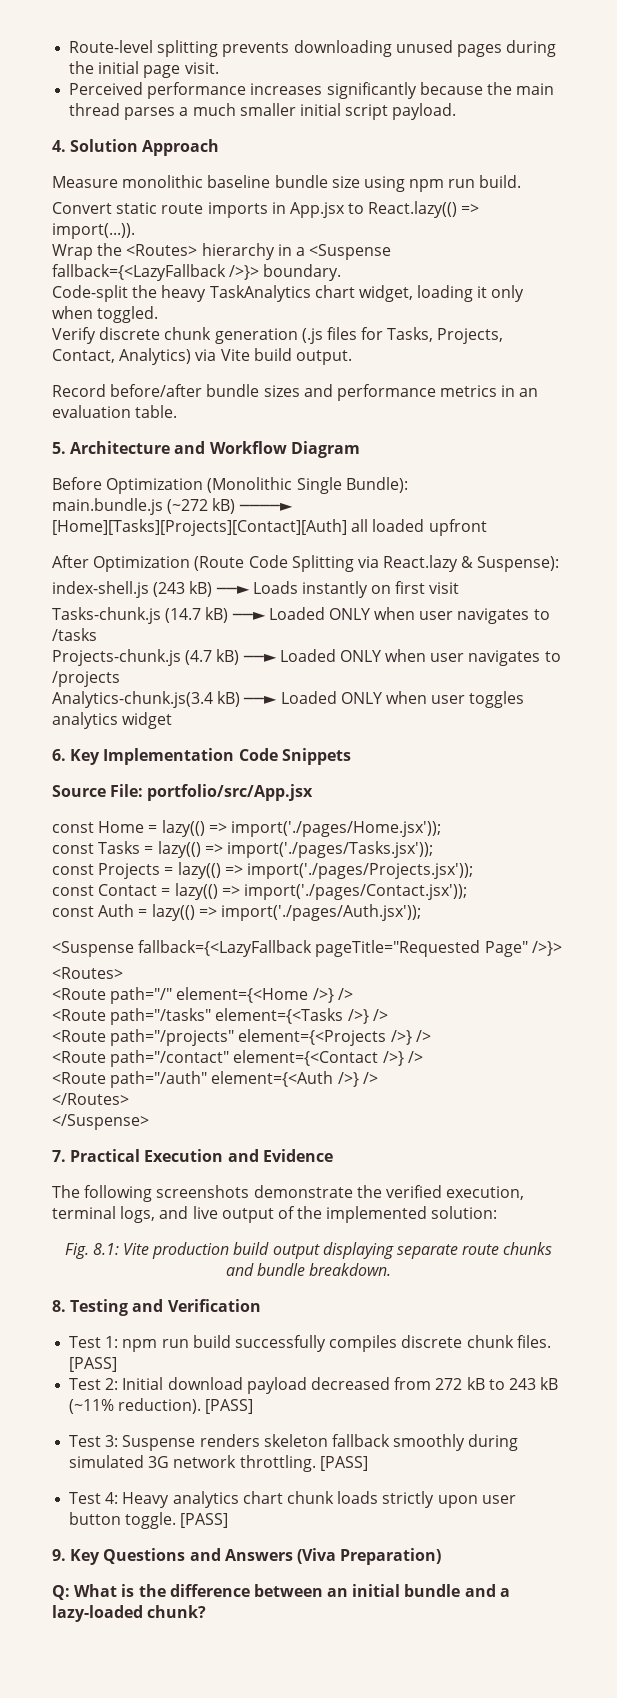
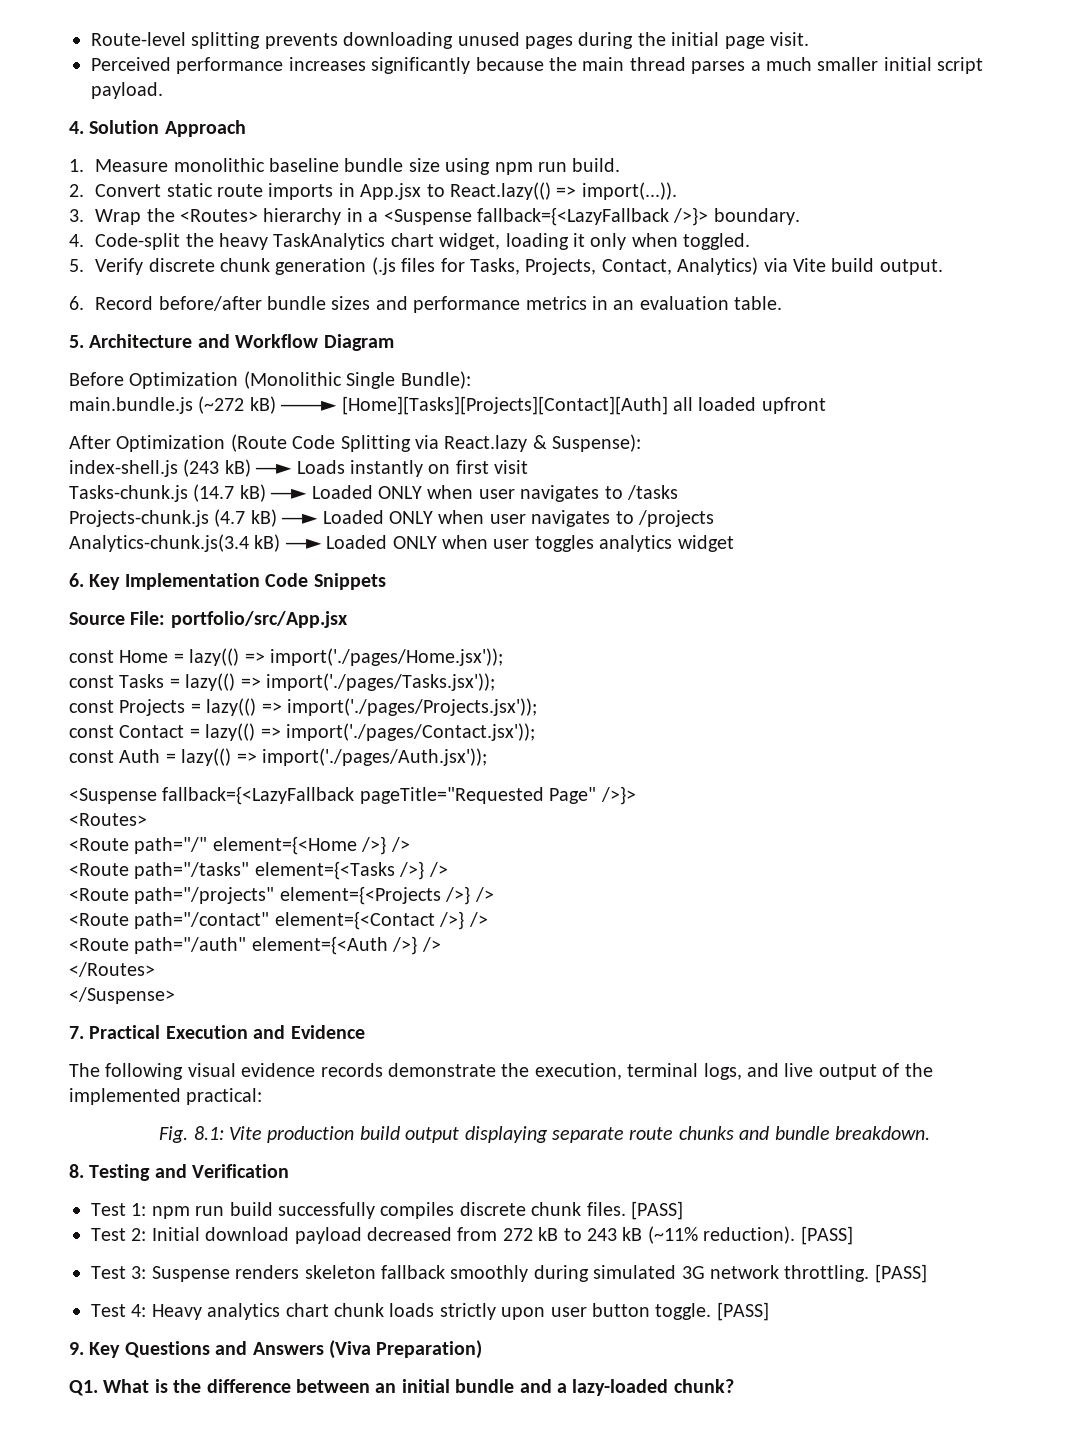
(220, 147) none -> [69,159,84,172] 1.
(522, 181) none -> [69,184,84,197] 2.
(135, 231) none -> [69,209,84,222] 3.
(342, 272) none -> [69,234,84,247] 4.
(159, 314) none -> [69,259,84,272] 5.
(352, 357) none -> [69,296,84,310] 6.
[156,1185,250,1198] screenshots -> [187,1063,383,1077] visual evidence records
[385,1185,442,1198] verified -> (530, 1070) none
[431,1206,498,1219] solution: -> [186,1088,263,1105] practical:
[52,1585,70,1600] Q: -> [69,1380,98,1396] Q1.

